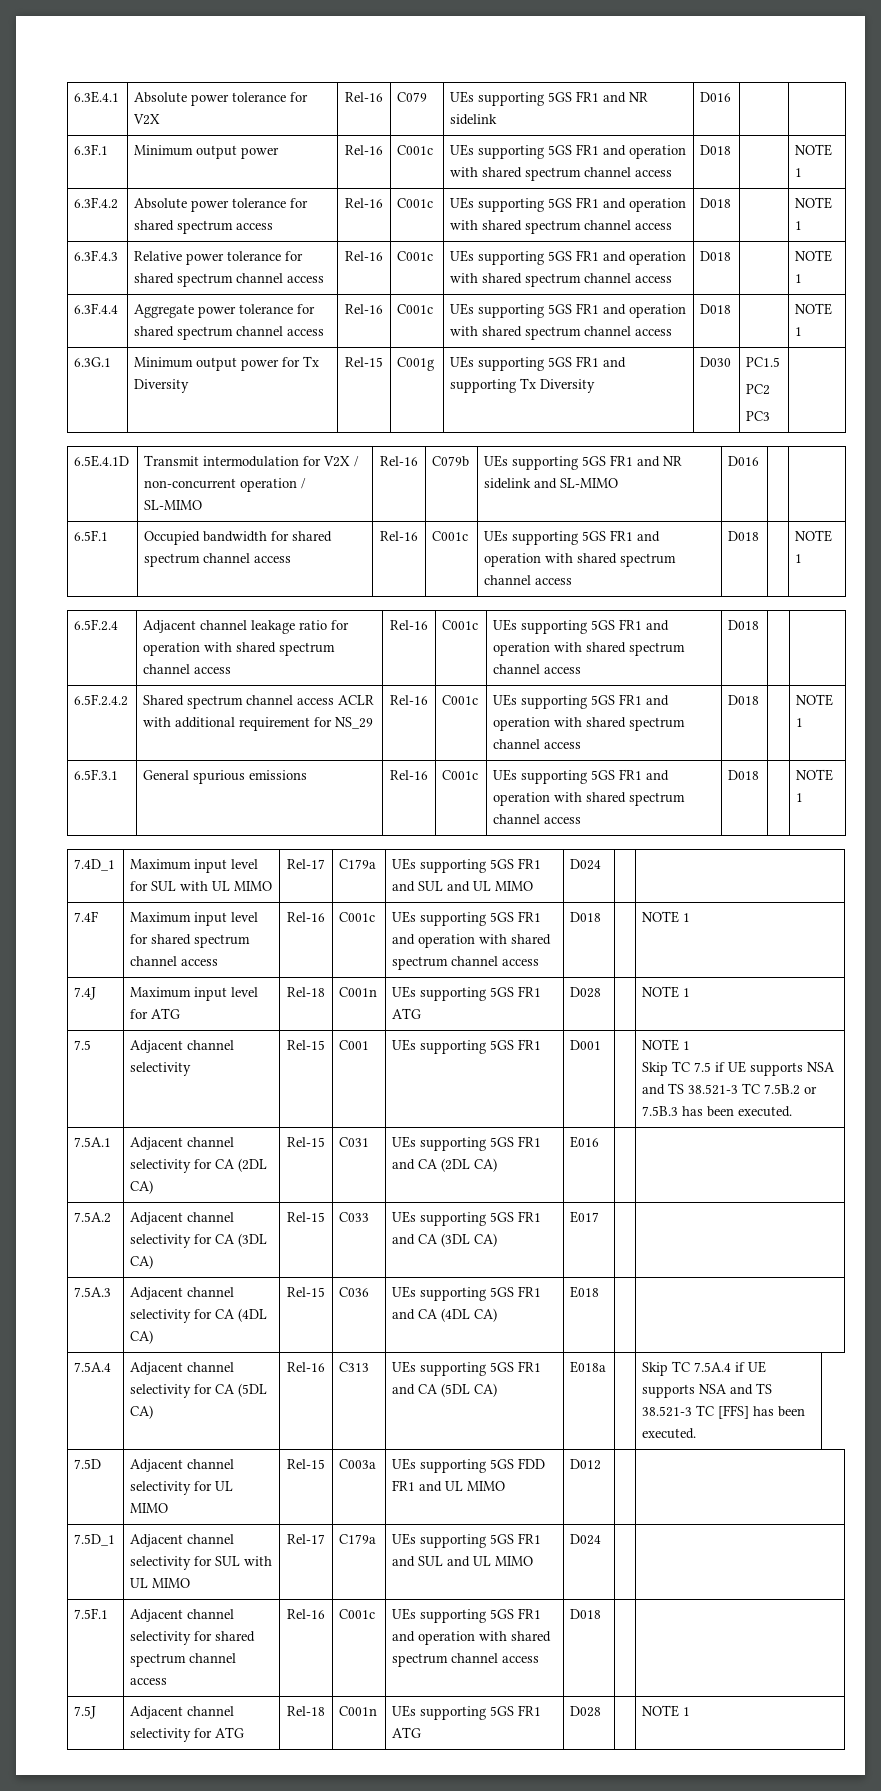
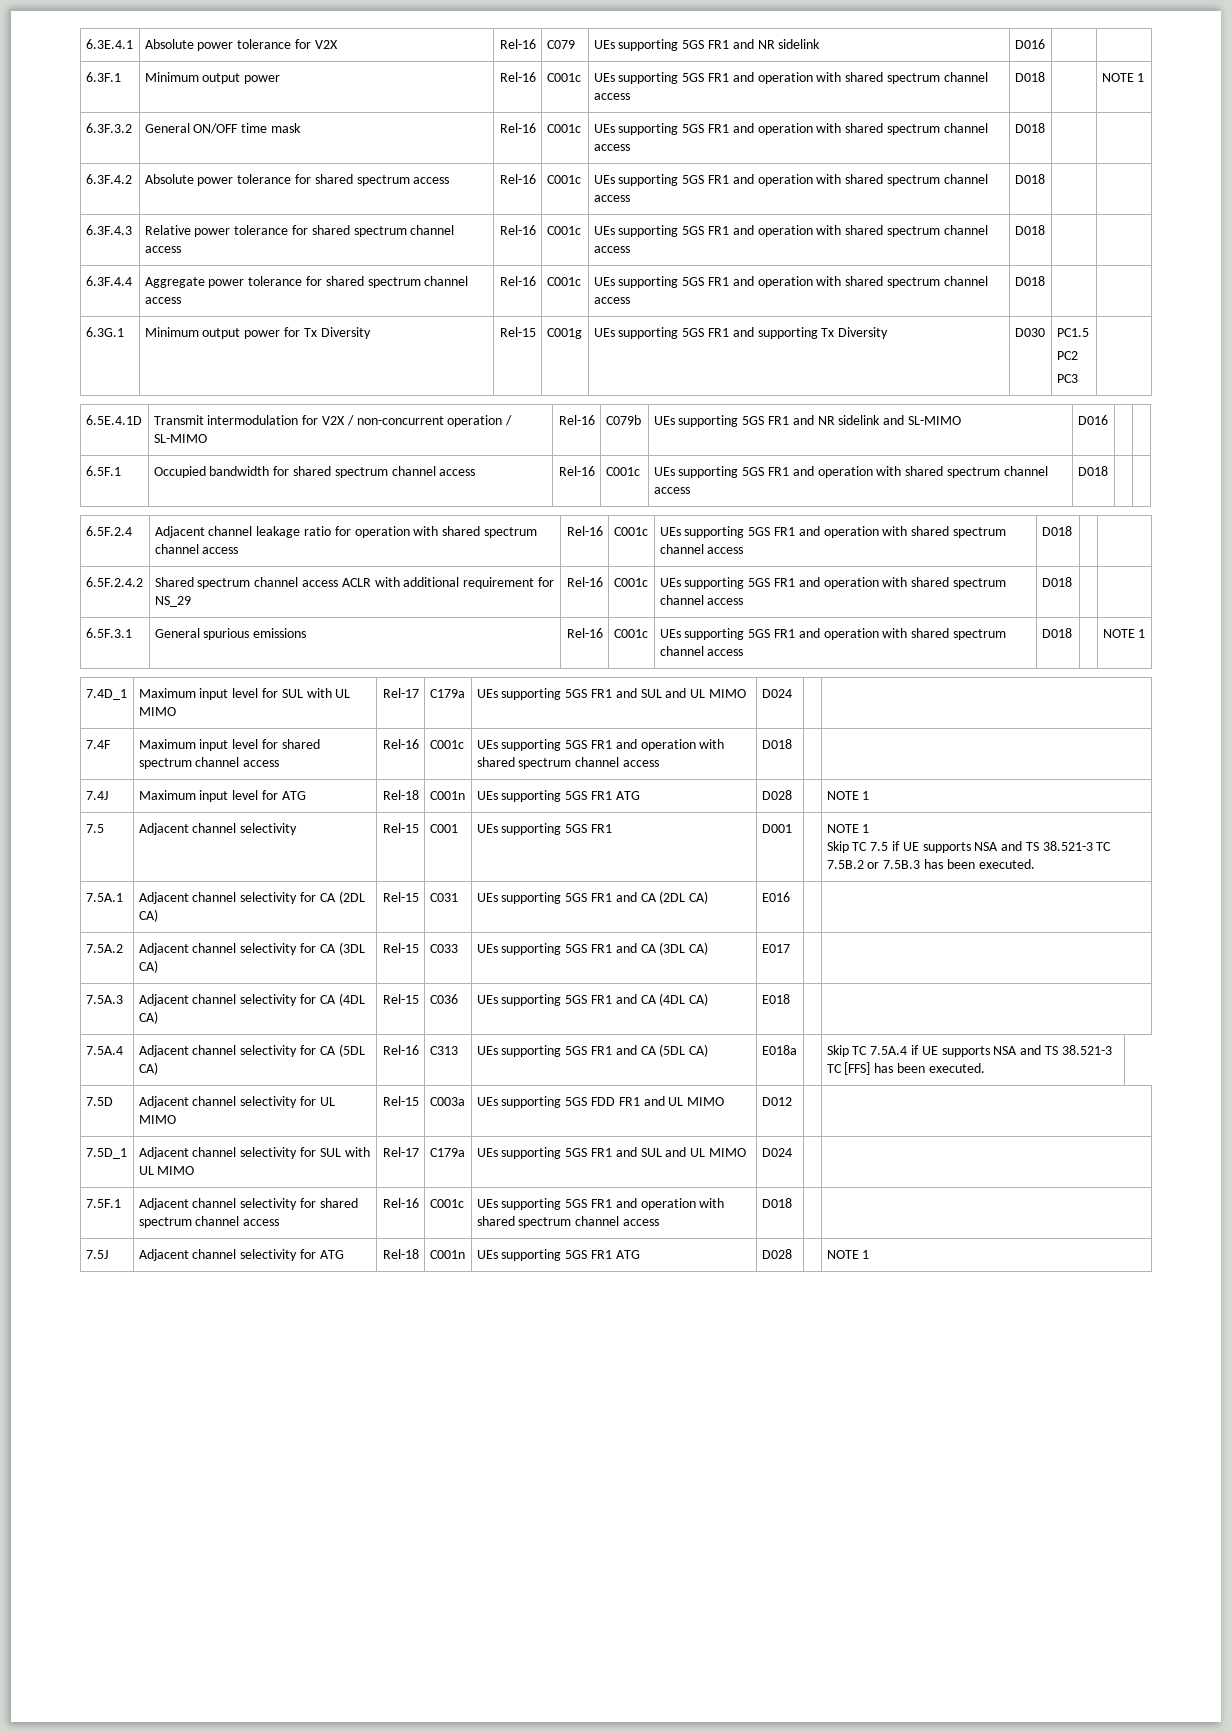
(803, 172) none -> [85,123,132,133] [144,123,301,134] [499,123,536,133] [546,124,581,133] [593,123,988,135] [593,144,630,151] [1014,123,1045,133] // 6.3F.3.2 | General ON/OFF time mask | Rel-16 | C001c | UEs supporting 5GS FR1 and operation with shared spectrum channel access | D018 | |
[795,197,833,209] [795,221,803,230] NOTE 1 -> (1045, 179) none
[795,250,833,262] [795,274,803,283] NOTE 1 -> (1045, 230) none
[795,303,833,315] [795,327,803,336] NOTE 1 -> (1045, 281) none
[795,530,833,542] [795,554,803,563] NOTE 1 -> (1108, 471) none
[796,694,834,706] [796,718,804,727] NOTE 1 -> (1072, 582) none
[642,911,691,923] NOTE 1 -> (792, 744) none

